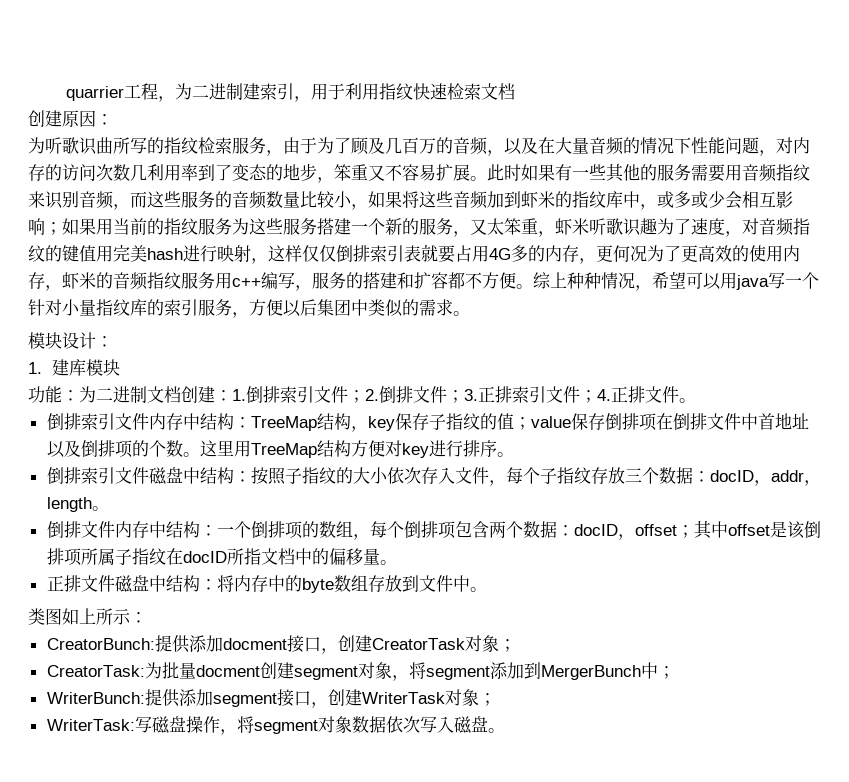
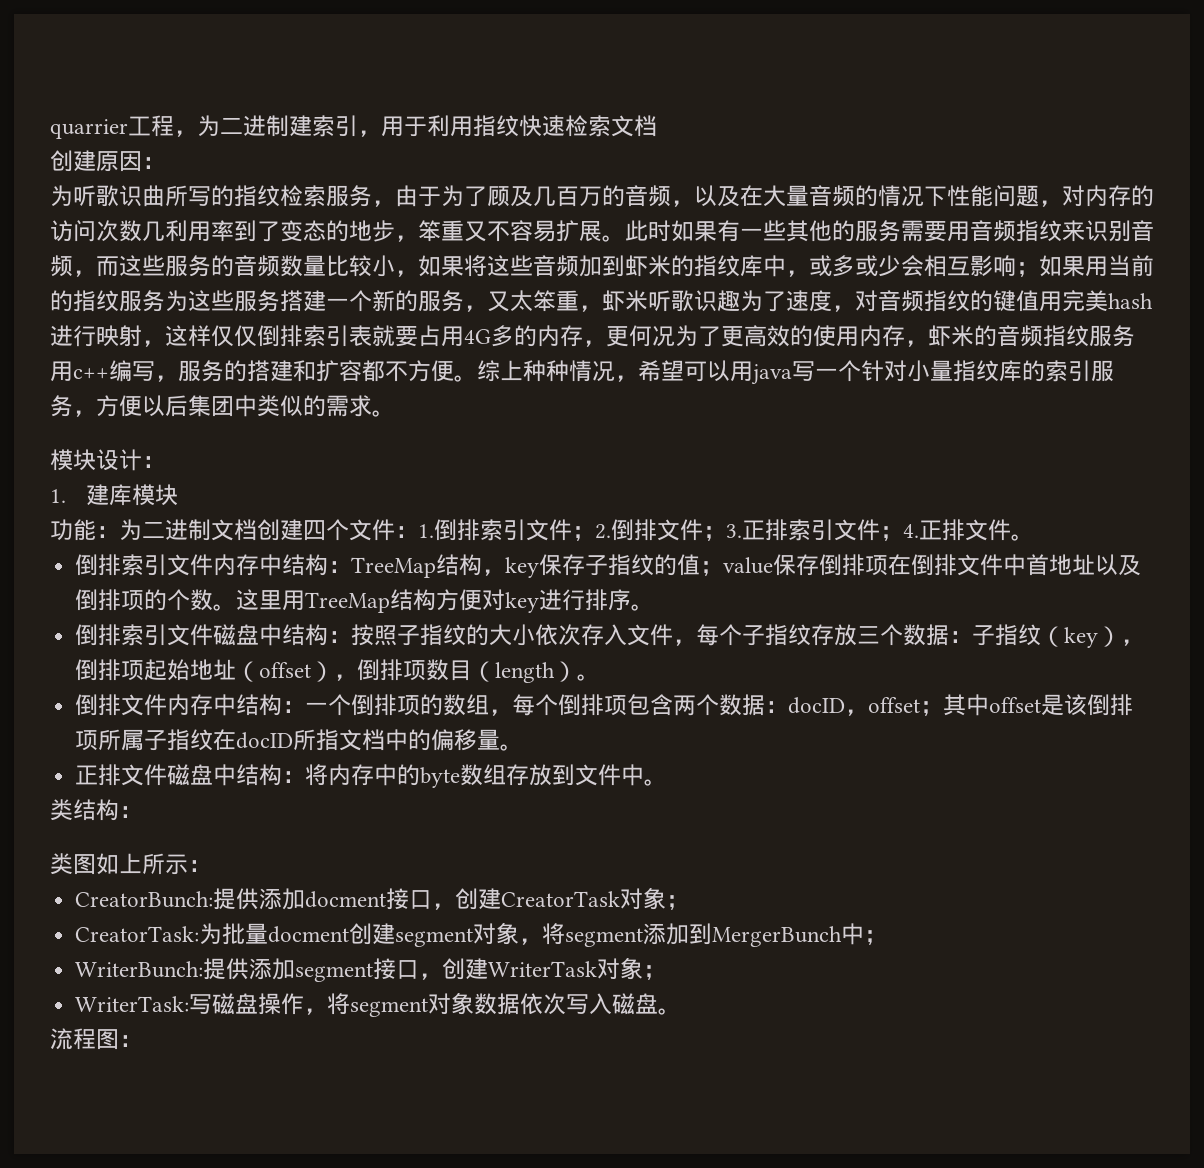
(215, 394) none -> [303,519,395,541] 四个文件
[709,470,821,486] [46,497,92,512] docID，addr，length -> [972,624,1145,648] [75,659,578,683] 子指纹（key），倒排项起始地址（offset），倒排项数目（length）
(487, 589) none -> [50,799,142,821] // 类结构：
(505, 730) none -> [50,1028,142,1050] // 流程图：

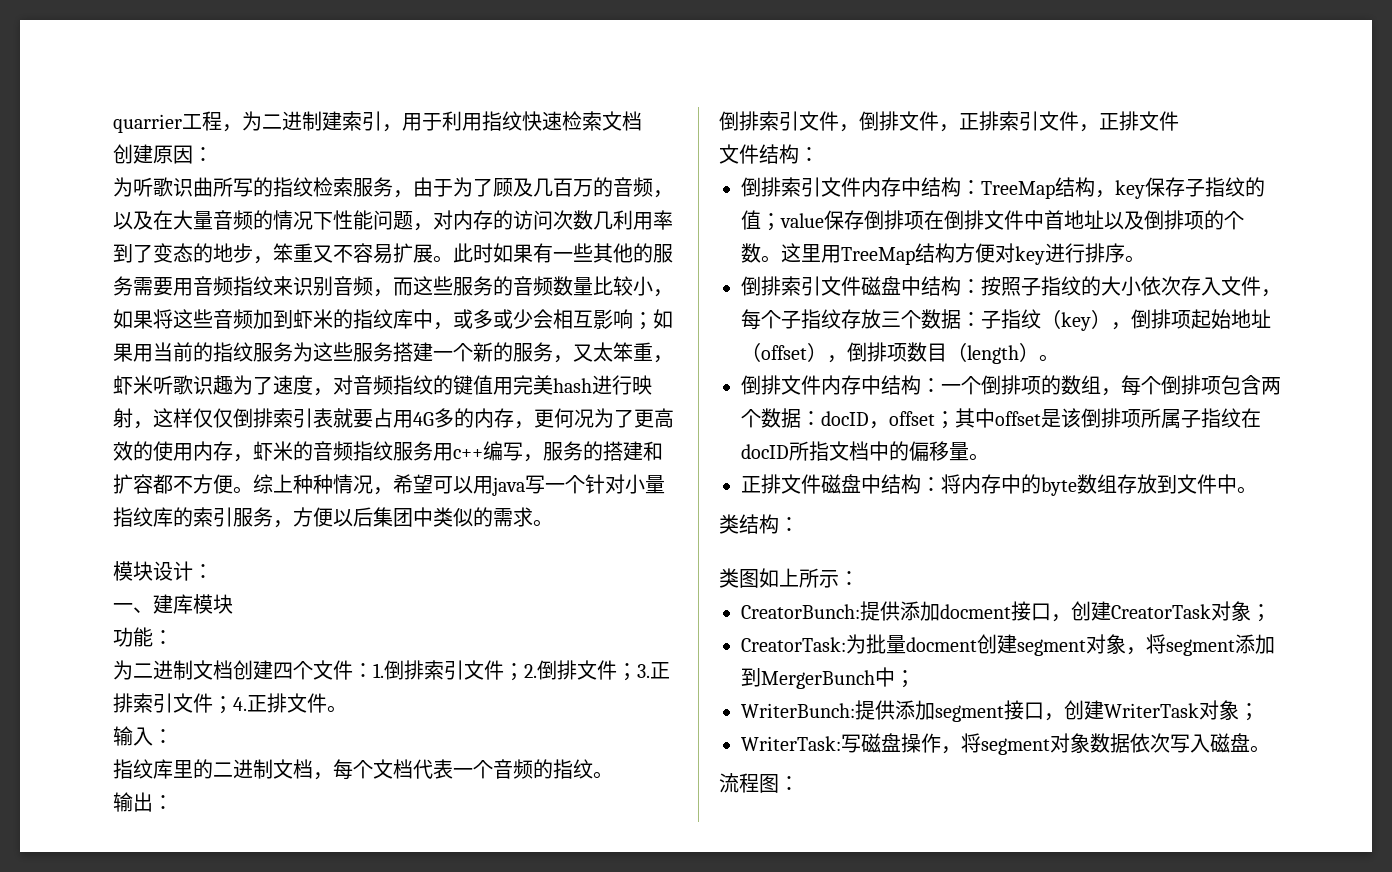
[50,489,66,503] 1. -> [113,603,153,613] 一、
(119, 532) none -> (173, 637) //
(1034, 537) none -> [113,726,173,746] [113,759,613,780] [113,792,173,812] [719,111,1179,132] [719,144,819,164] // 输入： // 指纹库里的二进制文档，每个文档代表一个音频的指纹。 // 输出： // 倒排索引文件，倒排文件，正排索引文件，正排文件 // 文件结构：

